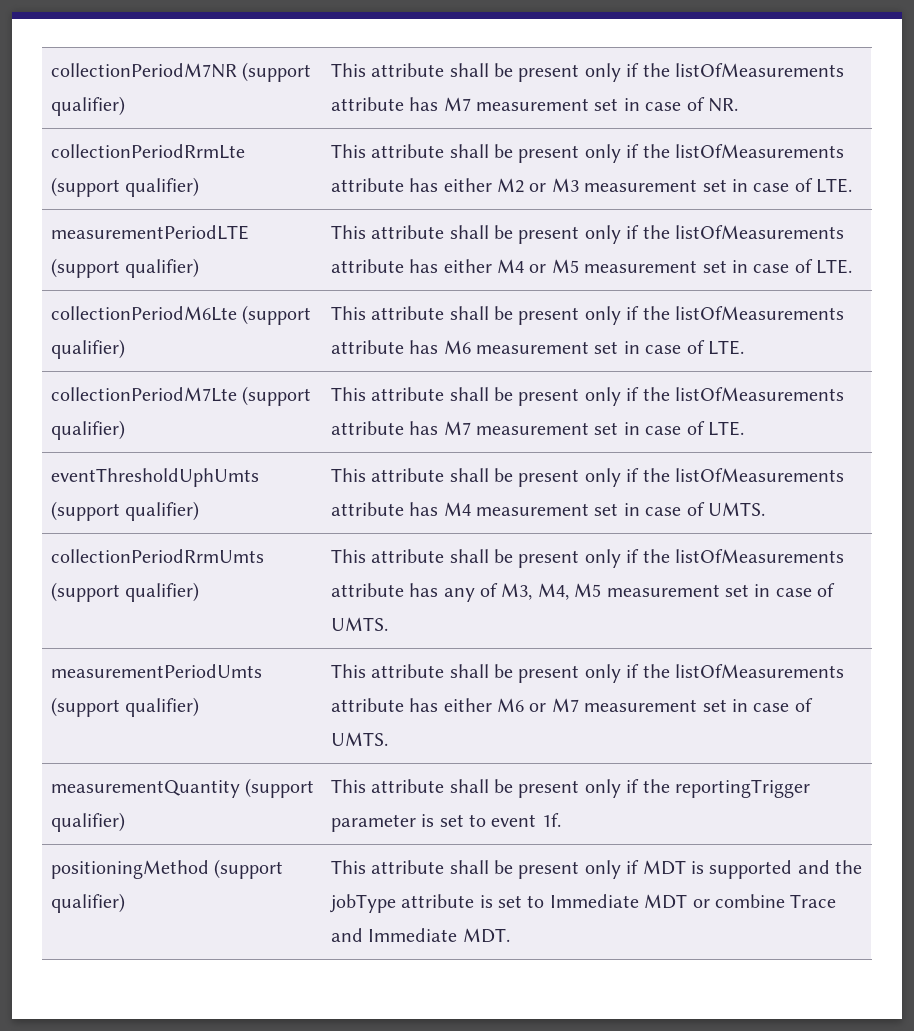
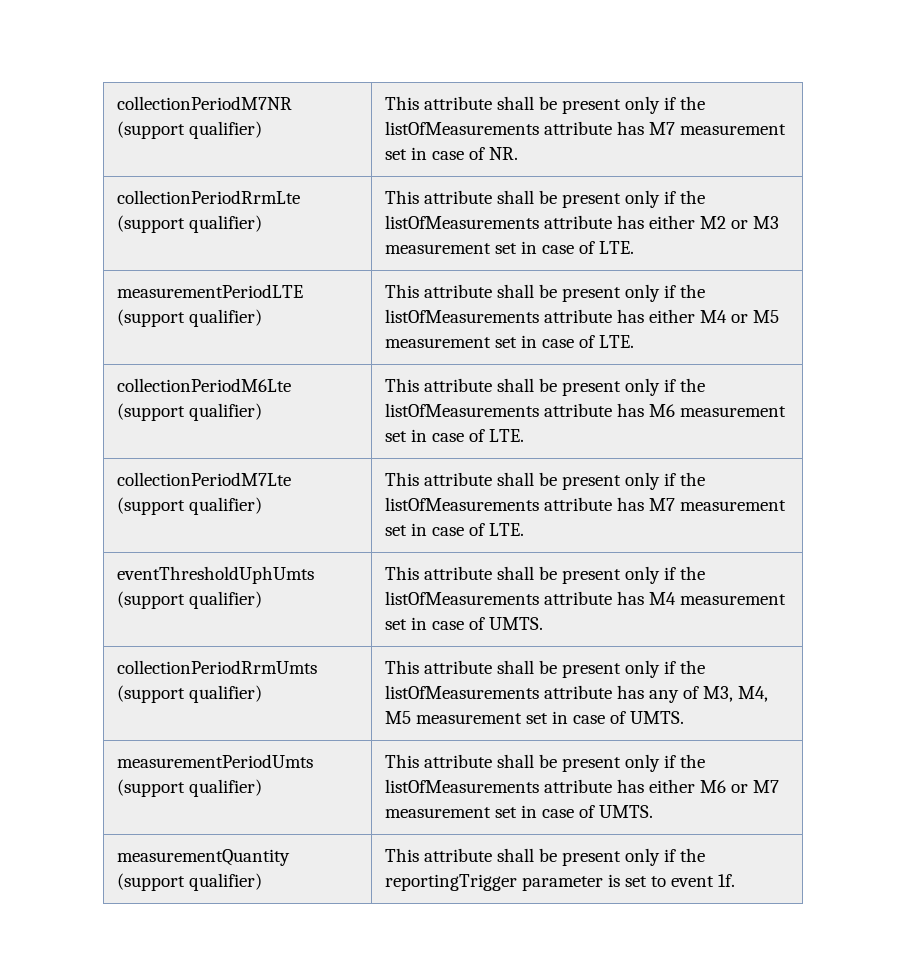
[50,859,284,879] [50,893,125,913] [330,860,863,879] [329,894,837,913] [330,928,510,943] // positioningMethod (support qualifier) | This attribute shall be present only if MDT is supported and the jobType attribute is set to Immediate MDT or combine Trace and Immediate MDT. -> (735, 880) none

